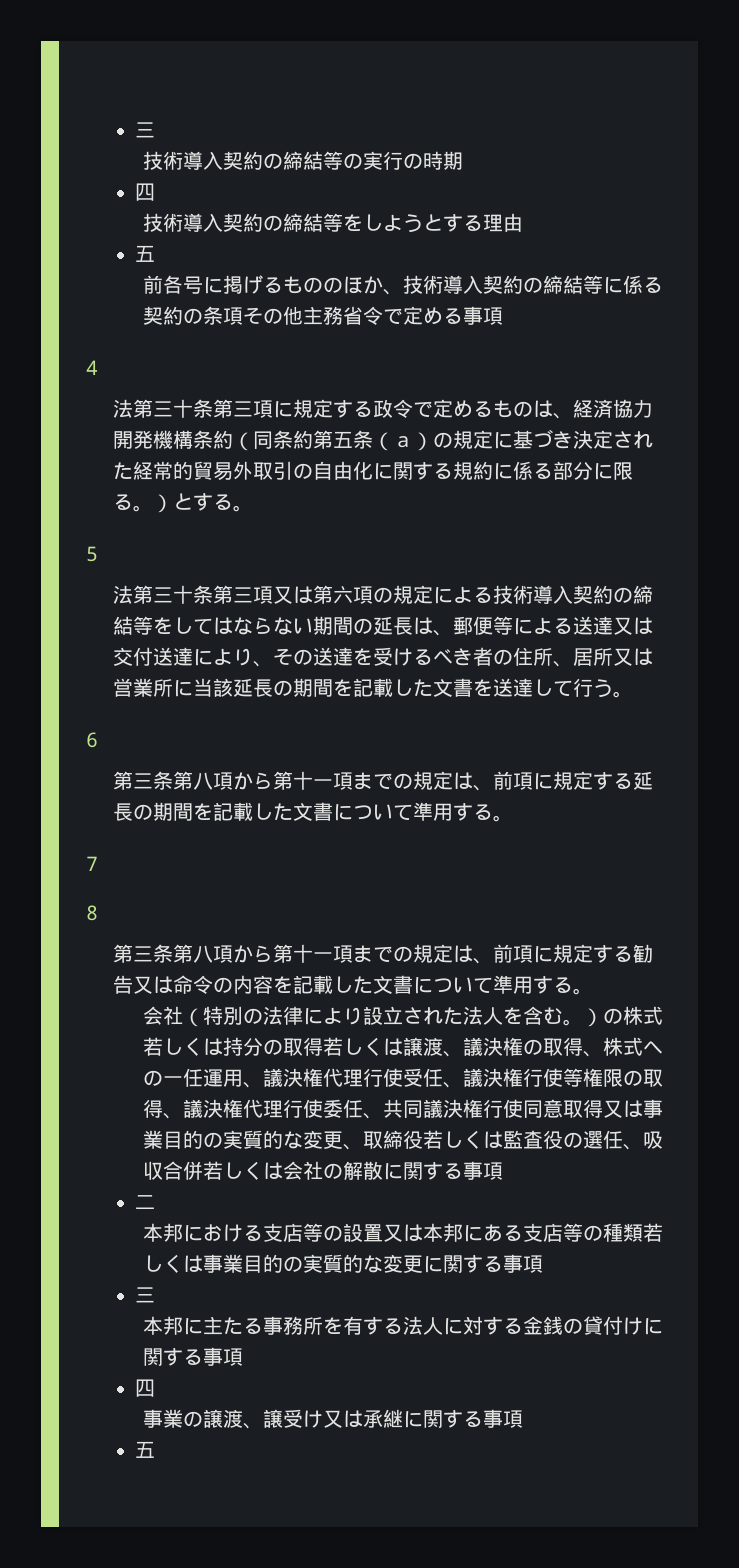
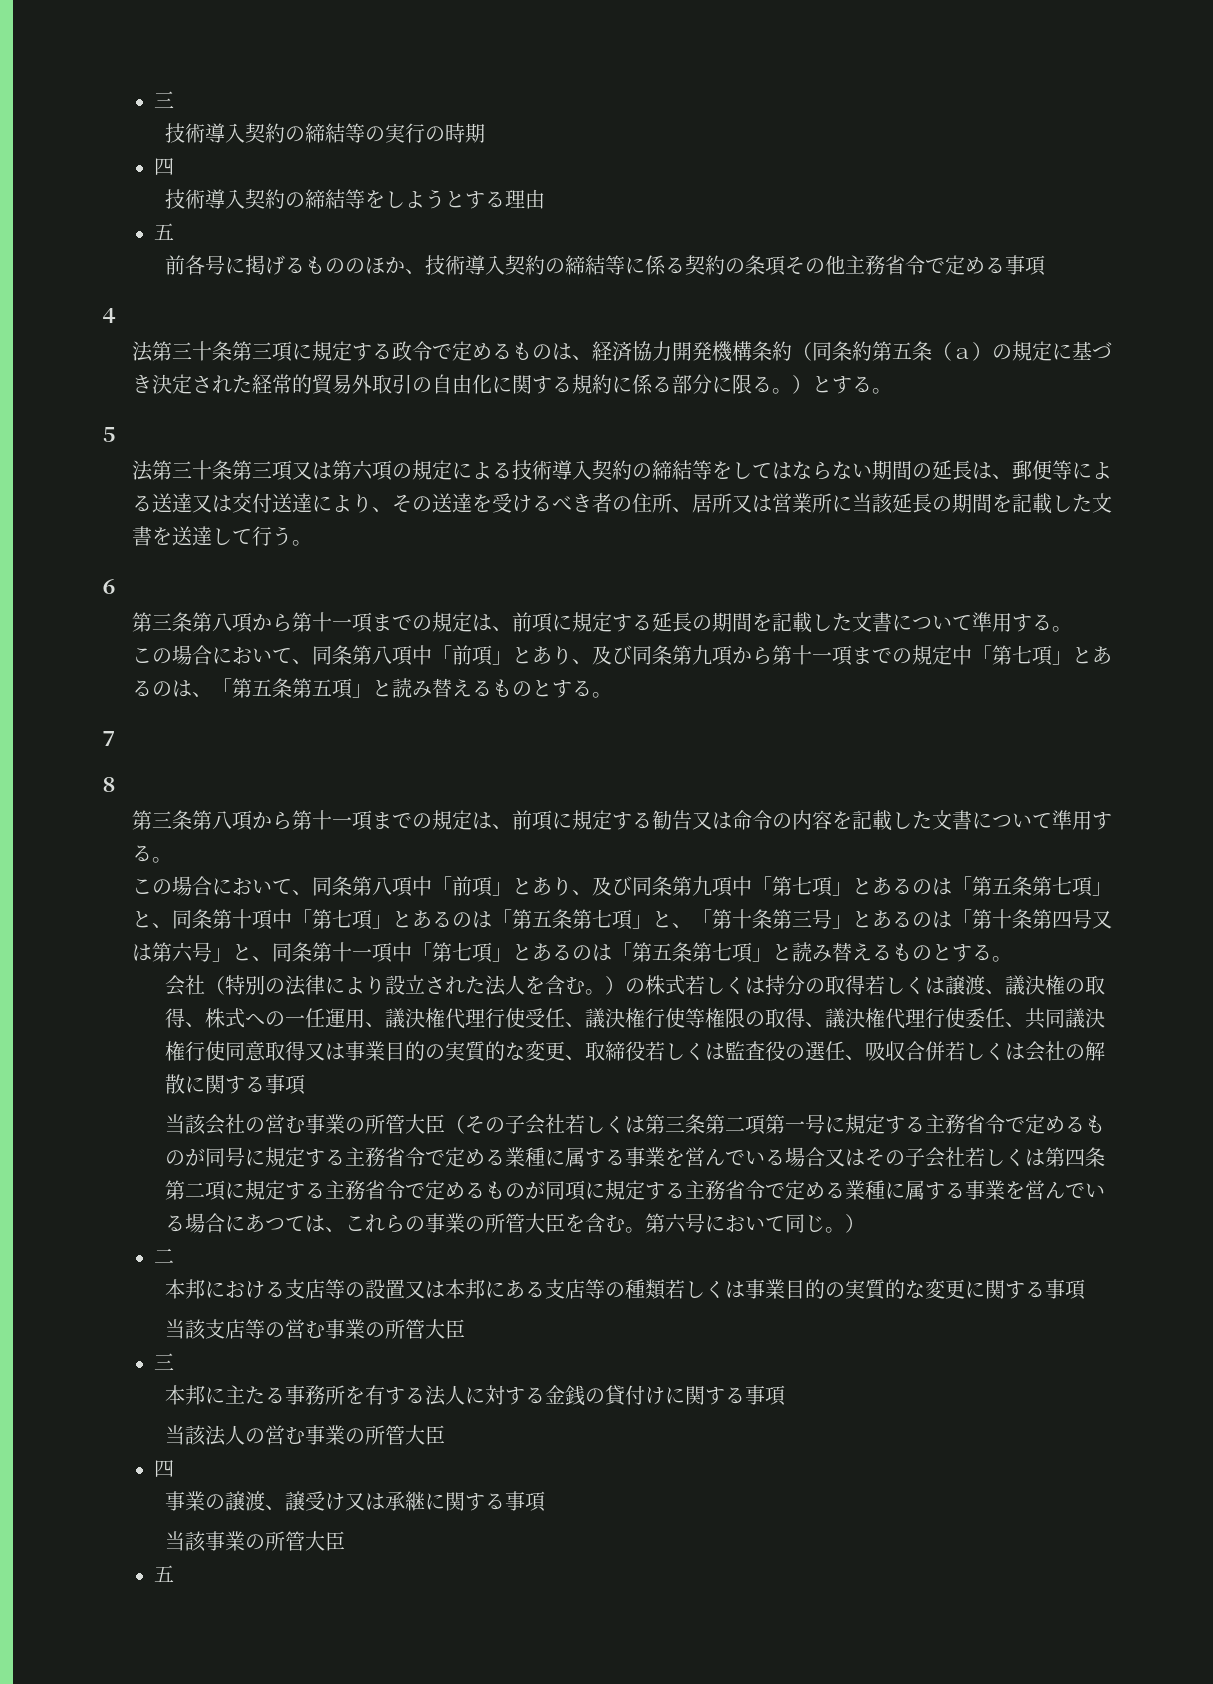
(513, 818) none -> [132,645,1113,666] [132,678,613,699] // この場合において、同条第八項中「前項」とあり、及び同条第九項から第十一項までの規定中「第七項」とあるのは、「第五条第五項」と読み替えるものとする。
(593, 991) none -> [132,876,1113,897] [132,909,1113,930] [132,942,1013,963] // この場合において、同条第八項中「前項」とあり、及び同条第九項中「第七項」とあるのは「第五条第七項」と、同条第十項中「第七項」とあるのは「第五条第七項」と、「第十条第三号」とあるのは「第十条第四号又は第六号」と、同条第十一項中「第七項」とあるのは「第五条第七項」と読み替えるものとする。
(504, 1171) none -> [165,1114,1106,1135] [165,1147,1106,1168] [165,1180,1106,1201] [165,1213,866,1233] // 当該会社の営む事業の所管大臣（その子会社若しくは第三条第二項第一号に規定する主務省令で定めるものが同号に規定する主務省令で定める業種に属する事業を営んでいる場合又はその子会社若しくは第四条第二項に規定する主務省令で定めるものが同項に規定する主務省令で定める業種に属する事業を営んでいる場合にあつては、これらの事業の所管大臣を含む。第六号において同じ。）
(544, 1264) none -> [165,1319,466,1340] // 当該支店等の営む事業の所管大臣
(244, 1357) none -> [165,1425,446,1446] // 当該法人の営む事業の所管大臣
(524, 1419) none -> [165,1531,346,1552] // 当該事業の所管大臣

